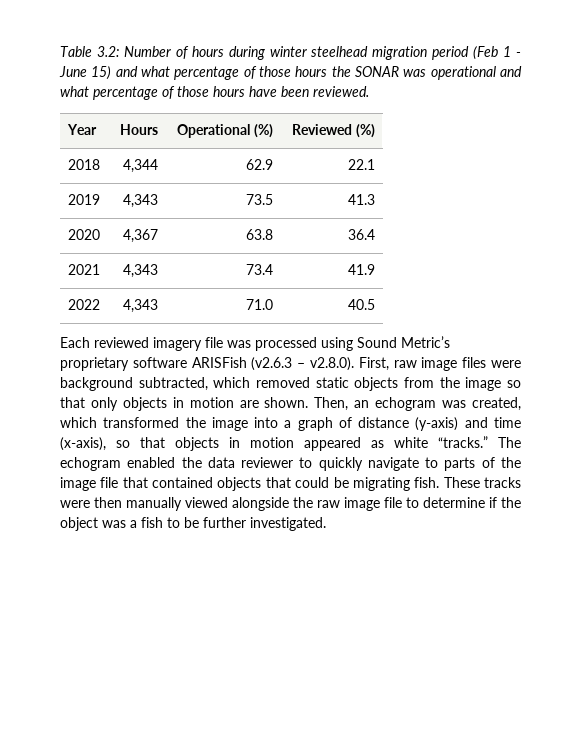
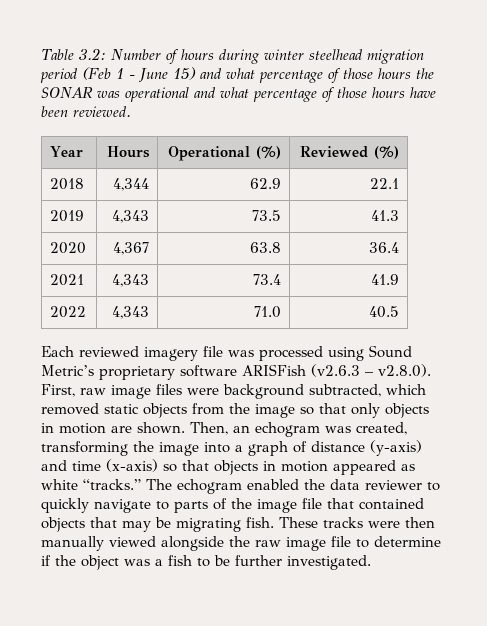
[60,417,180,428] which transformed -> [41,441,128,456] transforming
[60,437,106,451] (x-axis), -> [106,459,158,472] (x-axis)
[295,477,330,488] could -> [122,521,151,532] may

